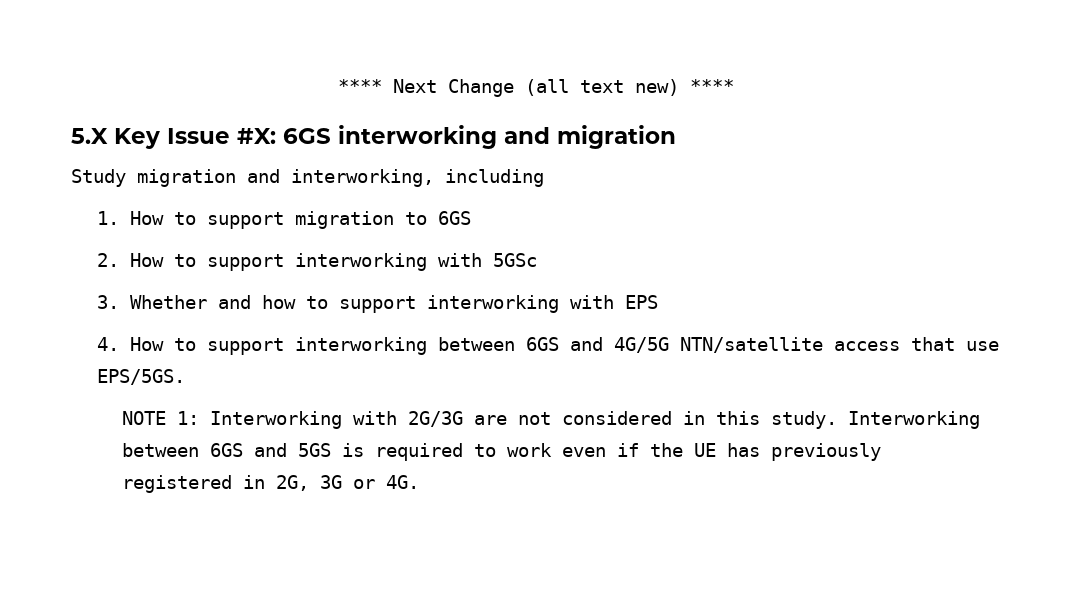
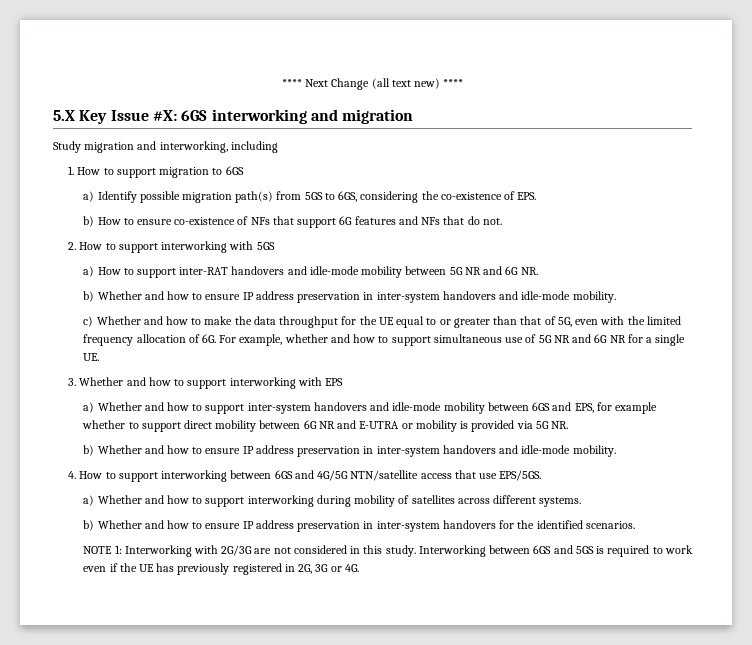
(471, 218) none -> [83,191,537,203] [83,216,502,228] // a) Identify possible migration path(s) from 5GS to 6GS, considering the co-existence of EPS. // b) How to ensure co-existence of NFs that support 6G features and NFs that do not.
[492,253,537,267] 5GSc -> [256,242,275,250] [83,266,538,278] [83,291,616,303] [83,316,681,328] [83,334,686,346] [83,353,100,361] 5GS // a) How to support inter-RAT handovers and idle-mode mobility between 5G NR and 6G NR. // b) Whether and how to ensure IP address preservation in inter-system handovers and idle-mode mobility. // c) Whether and how to make the data throughput for the UE equal to or greater than that of 5G, even with the limited frequency allocation of 6G. For example, whether and how to support simultaneous use of 5G NR and 6G NR for a single UE.
(658, 302) none -> [83,402,658,414] [82,420,569,432] [83,445,616,457] // a) Whether and how to support inter-system handovers and idle-mode mobility between 6GS and EPS, for example whether to support direct mobility between 6G NR and E-UTRA or mobility is provided via 5G NR. // b) Whether and how to ensure IP address preservation in inter-system handovers and idle-mode mobility.
(185, 377) none -> [83,495,582,507] [83,520,635,532] // a) Whether and how to support interworking during mobility of satellites across different systems. // b) Whether and how to ensure IP address preservation in inter-system handovers for the identified scenarios.

